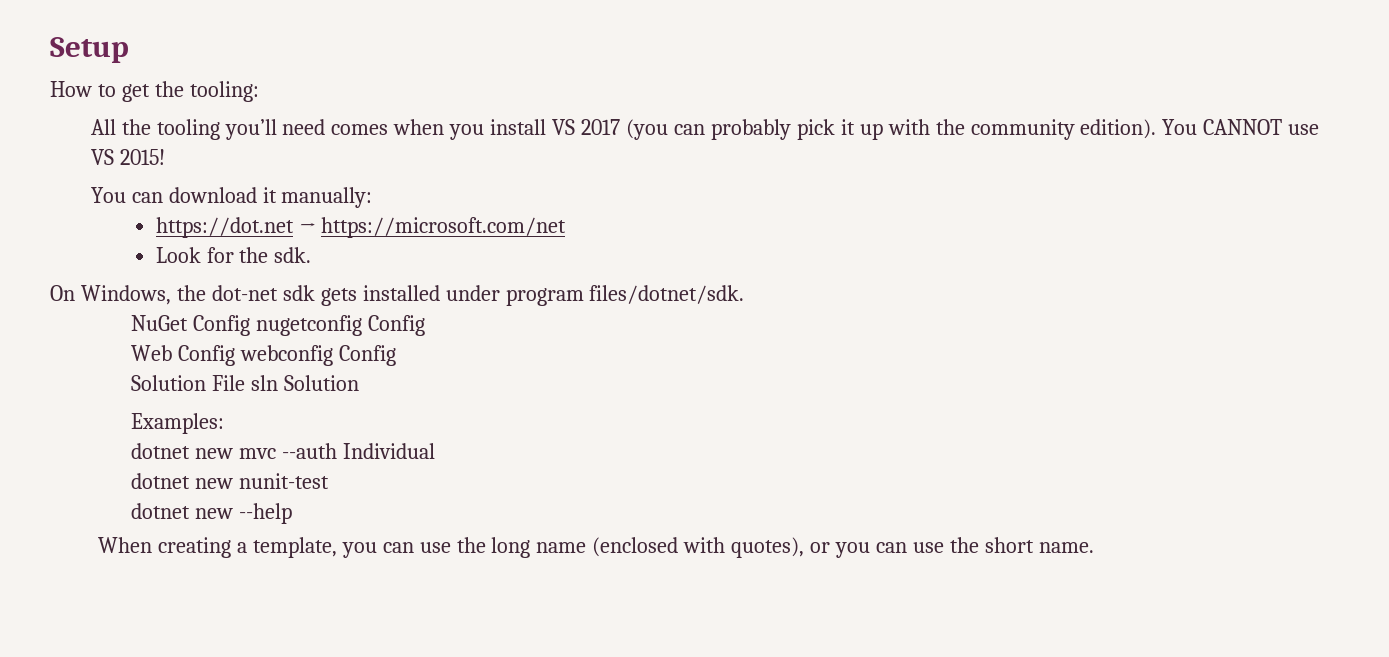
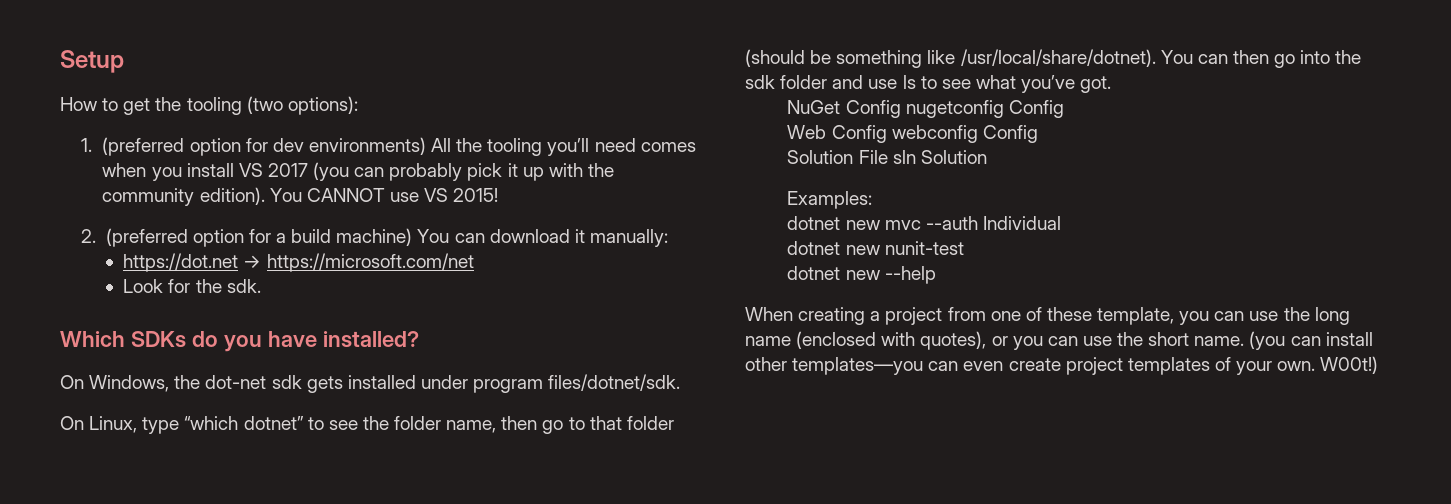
[189,81,259,102] tooling: // -> [186,96,358,115] [81,137,426,156] tooling (two options): // 1. (preferred option for dev environments)
(165, 157) none -> [81,228,413,247] 2. (preferred option for a build machine)
(312, 255) none -> [60,331,419,352] // Which SDKs do you have installed?
(745, 294) none -> [60,416,674,434] [745,49,1362,68] [745,75,1112,93] // On Linux, type “which dotnet” to see the folder name, then go to that folder (should be something like /usr/local/share/dotnet). You can then go into the sdk folder and use ls to see what you’ve got.
(247, 547) none -> [885,307,1092,325] project from one of these
(1094, 547) none -> [1249,331,1373,350] [745,356,1379,375] (you can install other templates—you can even create project templates of your own. W00t!)

